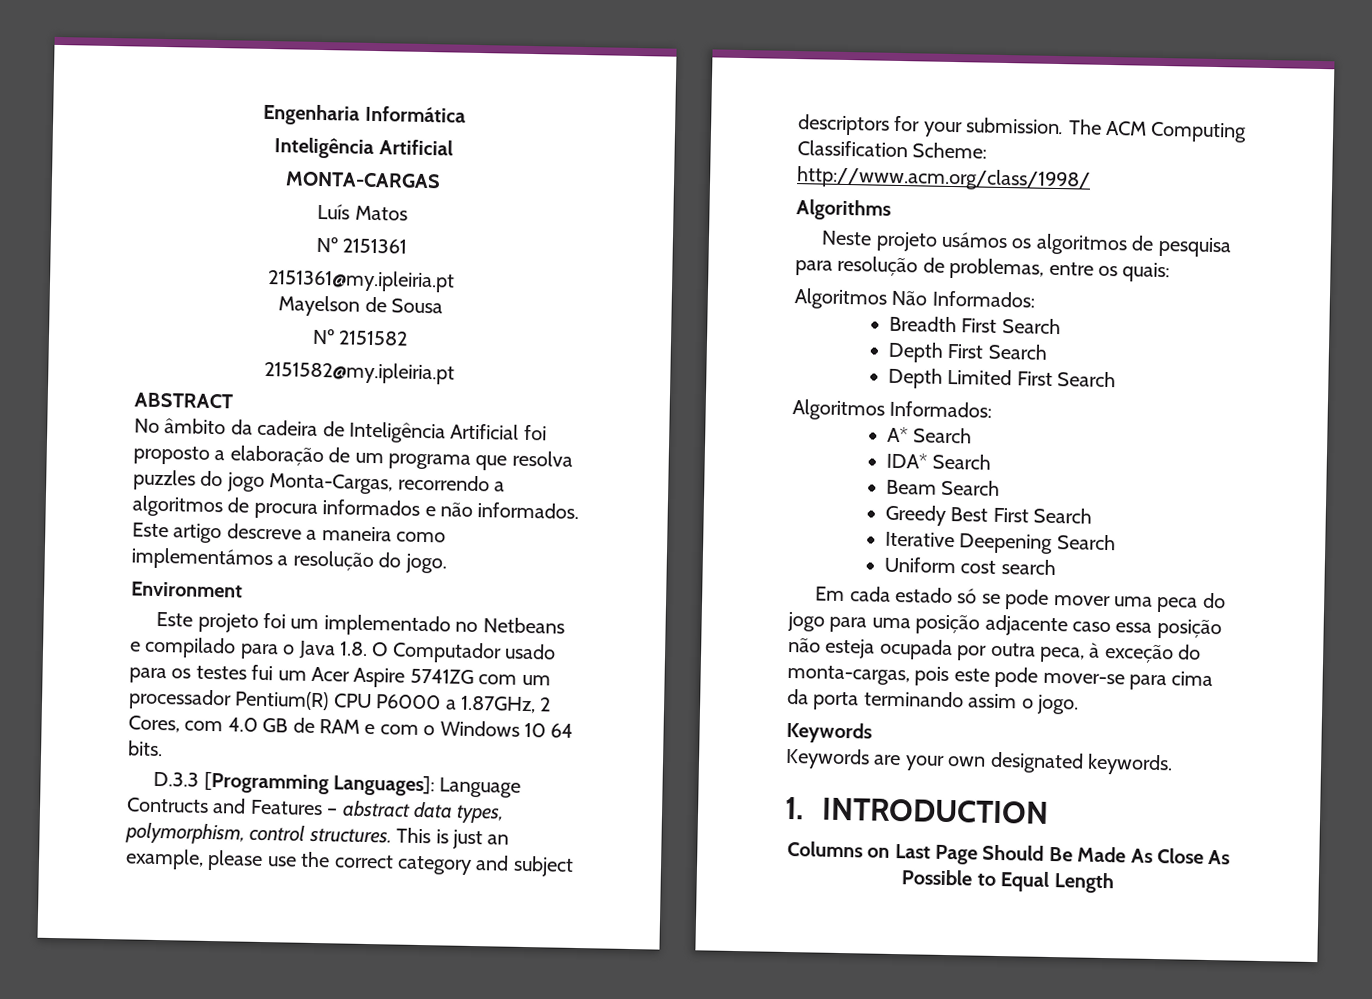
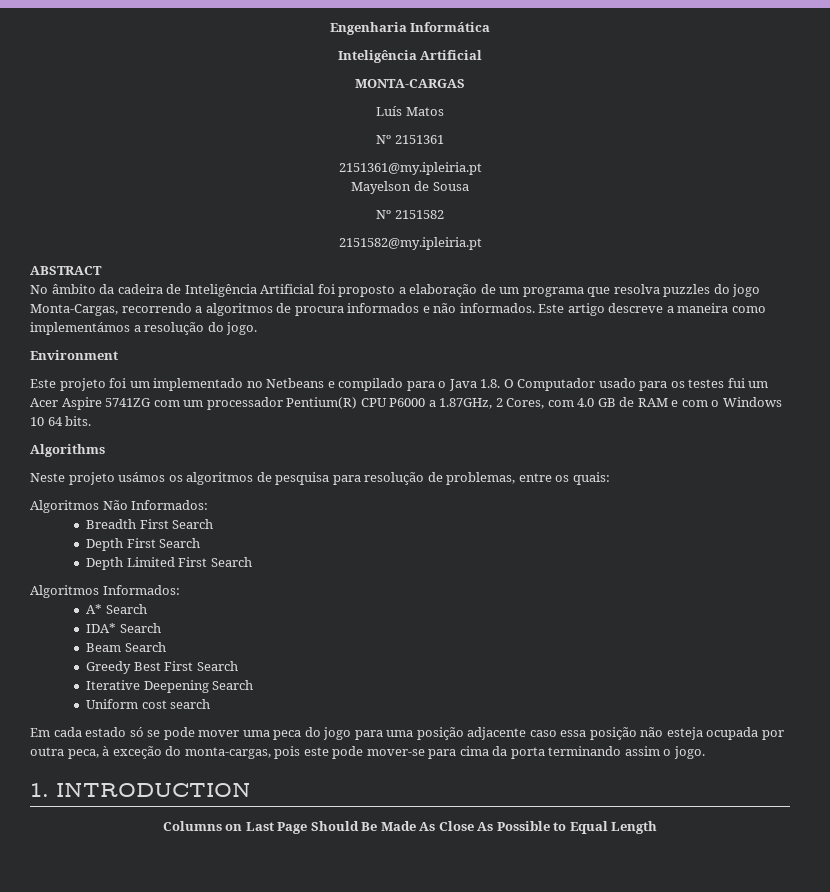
[153,771,522,798] [126,797,505,824] [125,822,510,850] [125,848,574,877] [797,114,1248,143] [797,140,988,159] [796,166,1091,192] // D.3.3 [Programming Languages]: Language Contructs and Features – abstract data types, polymorphism, control structures. This is just an example, please use the correct category and subject descriptors for your submission. The ACM Computing Classification Scheme: http://www.acm.org/class/1998/ -> (92, 421) none
[786,721,872,744] [785,747,1173,776] // Keywords // Keywords are your own designated keywords. -> (705, 752) none

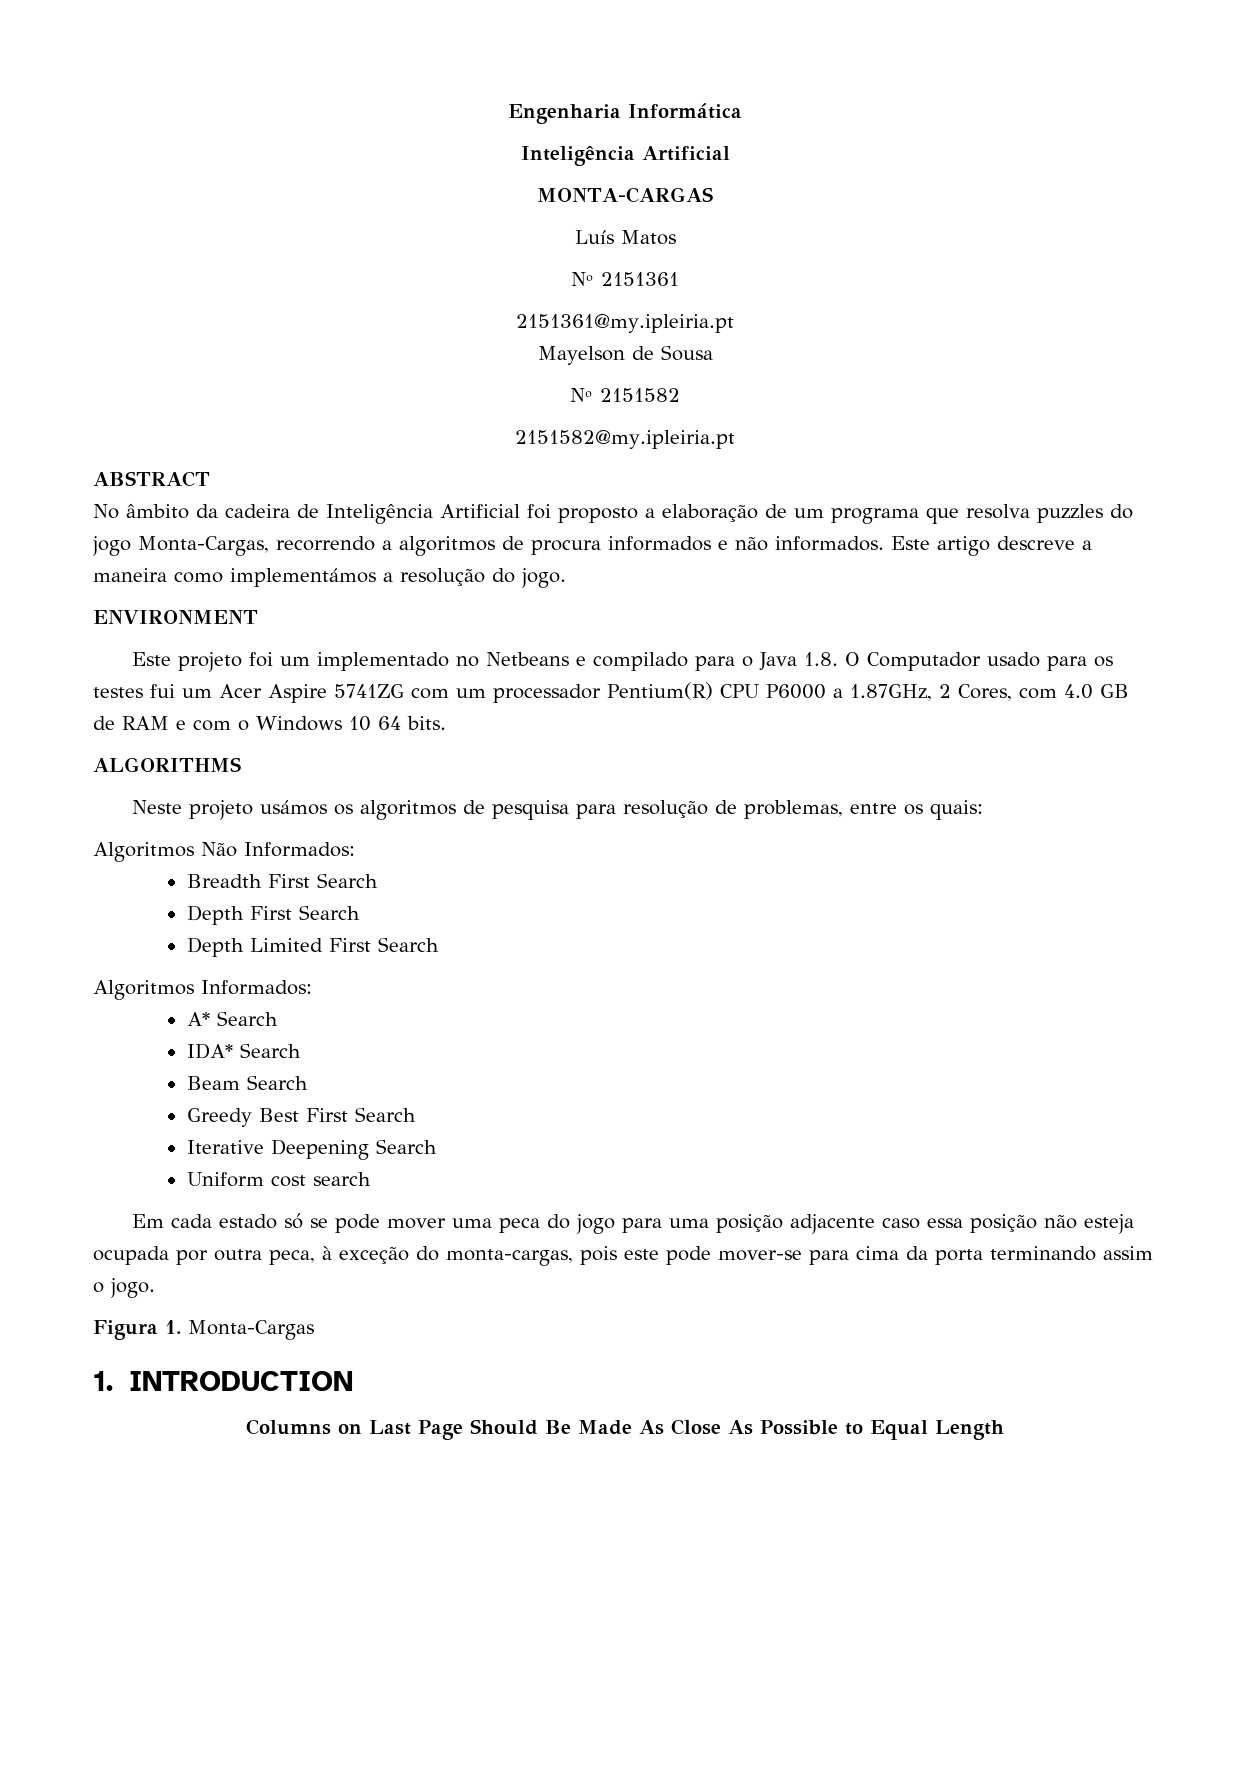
[30,350,118,360] Environment -> [93,610,258,624] ENVIRONMENT
[30,444,105,457] Algorithms -> [93,757,241,772] ALGORITHMS
(705, 752) none -> [93,1320,314,1340] // Figura 1. Monta-Cargas

